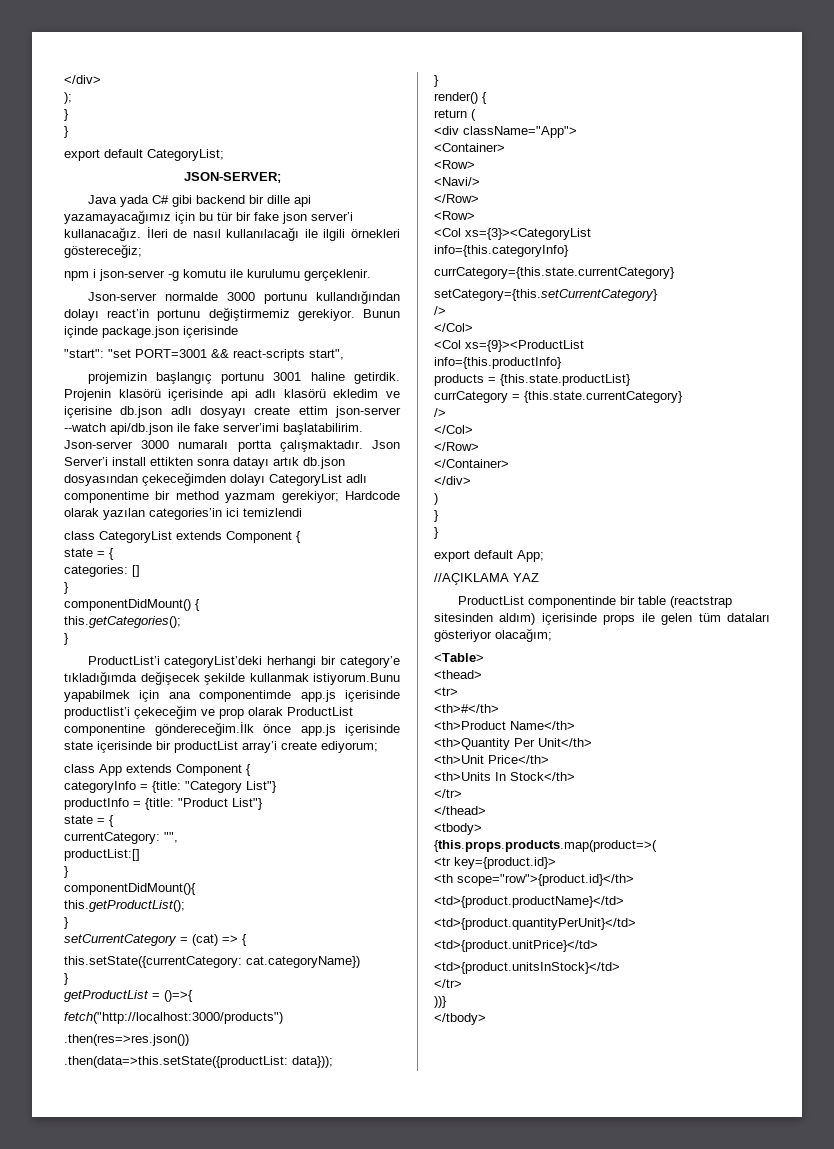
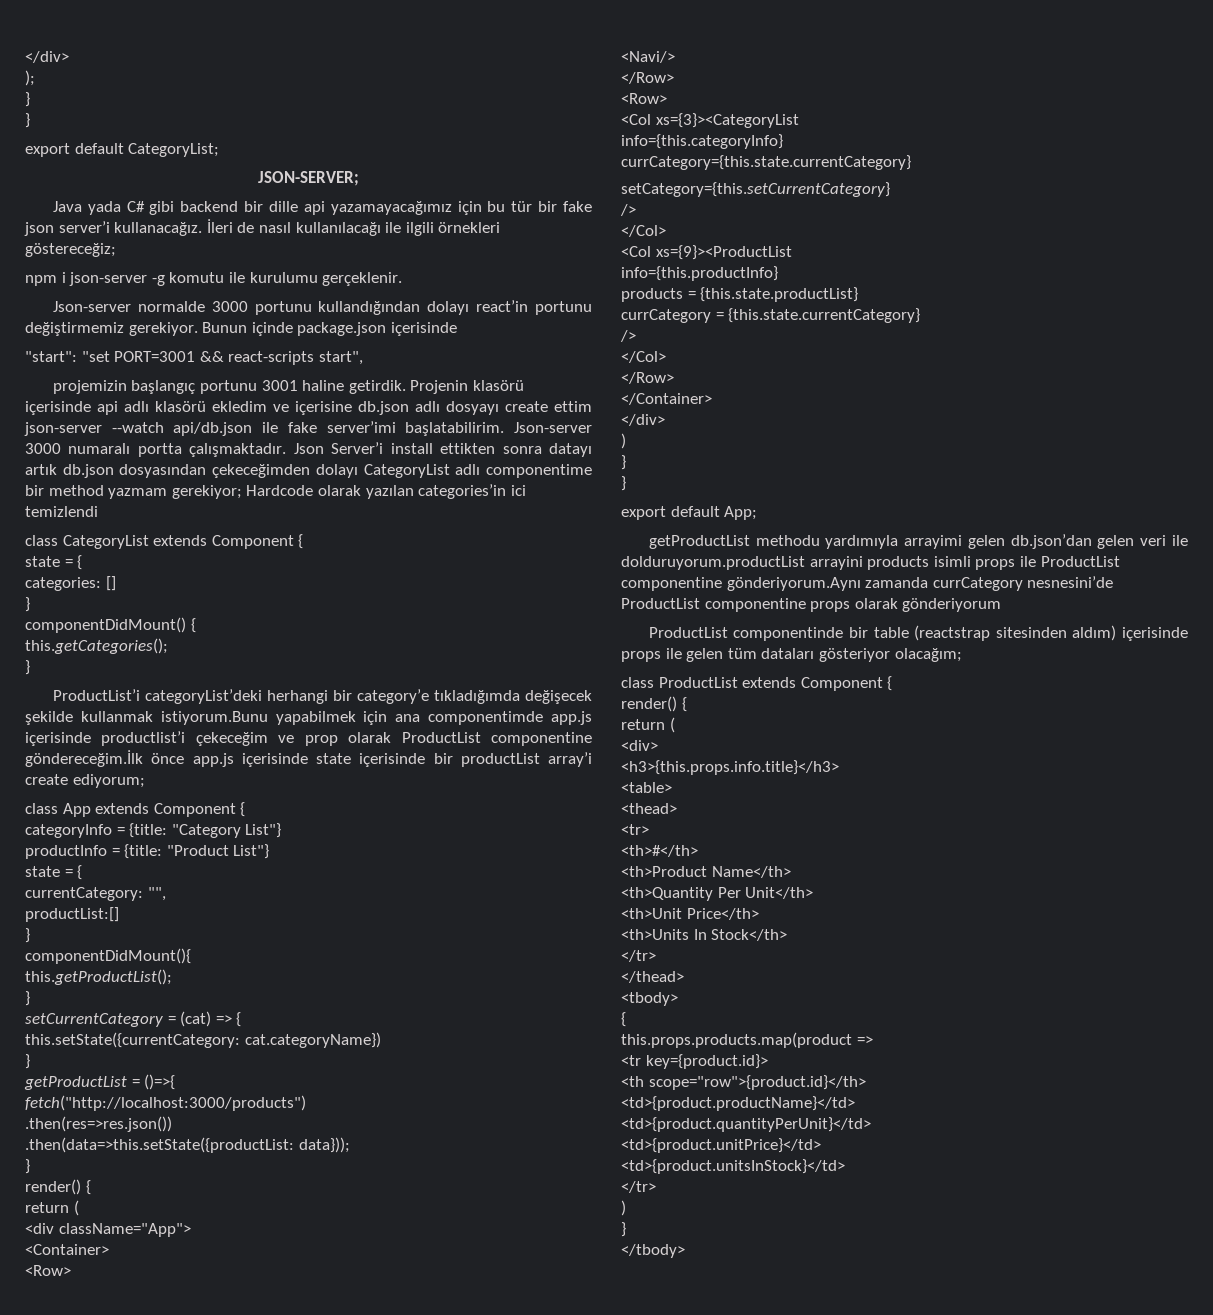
[434,573,539,585] //AÇIKLAMA YAZ -> [648,534,1188,549] [621,556,1120,570] [621,576,1114,591] [621,598,1002,612] getProductList methodu yardımıyla arrayimi gelen db.json’dan gelen veri ile dolduruyorum.productList arrayini products isimli props ile ProductList componentine gönderiyorum.Aynı zamanda currCategory nesnesini’de ProductList componentine props olarak gönderiyorum
[434,653,484,662] <Table> -> [621,676,893,691] [621,696,687,712] [621,717,675,733] [621,740,658,751] [621,760,839,775] [621,782,672,793] class ProductList extends Component { // render() { // return ( // <div> // <h3>{this.props.info.title}</h3> // <table>
[434,840,657,852] {this.props.products.map(product=>( -> [621,1012,626,1027] [621,1032,873,1048] { // this.props.products.map(product =>
[434,996,447,1008] ))} -> [621,1200,626,1216] [621,1222,626,1237] ) // }

